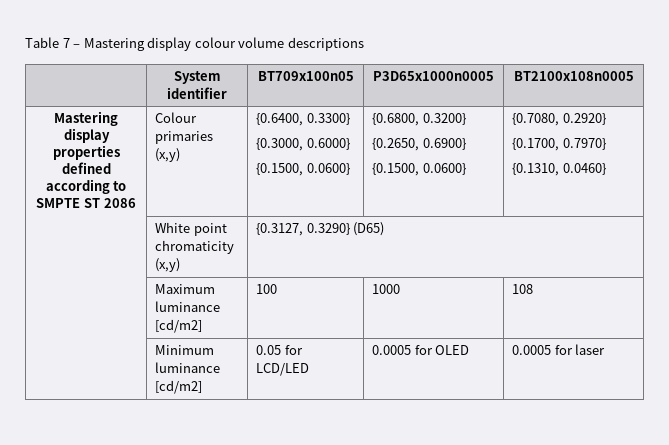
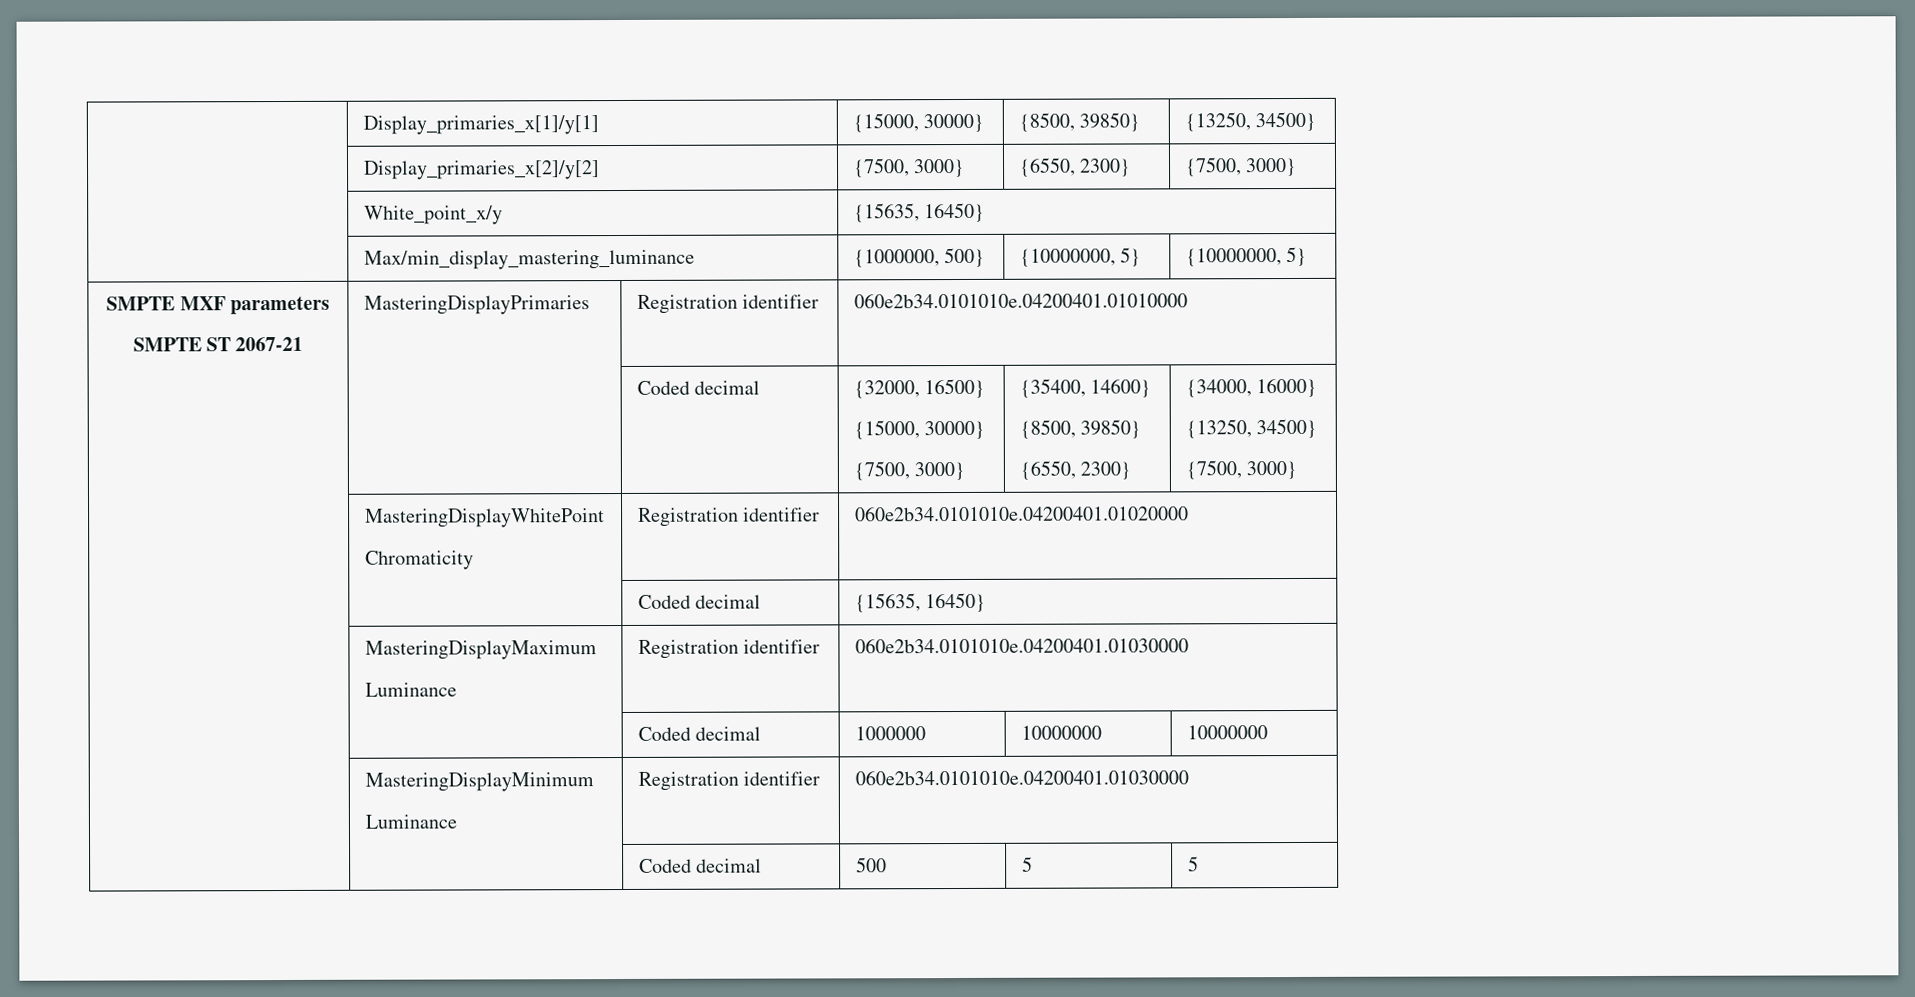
[25,37,364,51] [173,71,221,84] [167,87,227,99] [257,71,354,81] [373,71,494,81] [513,71,634,81] [54,111,118,126] [63,128,110,143] [52,145,120,160] [61,162,111,174] [45,179,127,194] [36,198,136,208] [155,112,198,123] [155,131,214,144] [155,148,181,162] [256,113,350,126] [256,138,350,151] [256,163,350,176] [372,113,466,126] [372,138,466,151] [372,163,466,176] [512,113,606,126] [512,138,606,151] [512,163,606,176] [155,222,227,236] [155,240,235,254] [155,258,181,272] [256,222,385,236] [155,284,216,294] [155,301,221,312] [155,319,203,333] [256,284,278,294] [372,284,401,294] [512,284,534,294] [155,345,215,355] [155,362,221,373] [155,380,203,394] [256,345,303,355] [256,363,310,376] [372,345,470,355] [512,344,606,355] Table 7 – Mastering display colour volume descriptions // | System identifier | BT709x100n05 | P3D65x1000n0005 | BT2100x108n0005 // Mastering display properties defined according to SMPTE ST 2086 | Colour primaries (x,y) | {0.6400, 0.3300} // {0.3000, 0.6000} // {0.1500, 0.0600} | {0.6800, 0.3200} // {0.2650, 0.6900} // {0.1500, 0.0600} | {0.7080, 0.2920} // {0.1700, 0.7970} // {0.1310, 0.0460} // | White point chromaticity (x,y) | {0.3127, 0.3290} (D65) // | Maximum luminance [cd/m2] | 100 | 1000 | 108 // | Minimum luminance [cd/m2] | 0.05 for LCD/LED | 0.0005 for OLED | 0.0005 for laser -> [362,115,599,135] [852,113,984,133] [1018,112,1140,132] [1184,111,1316,132] [362,160,600,180] [852,158,965,178] [1018,157,1131,177] [1184,157,1297,177] [363,205,503,225] [853,202,985,223] [363,249,695,270] [853,247,985,268] [1019,247,1141,267] [1185,246,1307,267] [106,295,330,315] [132,336,304,352] [363,295,590,315] [636,294,819,314] [853,292,1188,309] [636,380,760,395] [853,378,985,399] [853,420,985,440] [853,461,965,481] [1019,378,1151,398] [1019,419,1141,439] [1019,460,1131,480] [1185,377,1317,398] [1185,418,1317,439] [1185,460,1297,480] [364,508,605,528] [364,550,474,570] [637,507,820,527] [854,505,1189,522] [637,594,761,609] [854,592,986,613] [364,640,597,660] [364,682,457,697] [637,639,820,659] [854,637,1189,654] [637,726,761,741] [854,726,926,741] [1020,725,1102,740] [1186,725,1268,740] [364,772,594,792] [364,814,457,829] [637,771,820,791] [854,769,1189,786] [638,858,762,873] [855,857,887,873] [1021,856,1033,872] [1187,856,1199,872] | Display_primaries_x[1]/y[1] | {15000, 30000} | {8500, 39850} | {13250, 34500} // | Display_primaries_x[2]/y[2] | {7500, 3000} | {6550, 2300} | {7500, 3000} // | White_point_x/y | {15635, 16450} // | Max/min_display_mastering_luminance | {1000000, 500} | {10000000, 5} | {10000000, 5} // SMPTE MXF parameters // SMPTE ST 2067-21 | MasteringDisplayPrimaries | Registration identifier | 060e2b34.0101010e.04200401.01010000 // | | Coded decimal | {32000, 16500} // {15000, 30000} // {7500, 3000} | {35400, 14600} // {8500, 39850} // {6550, 2300} | {34000, 16000} // {13250, 34500} // {7500, 3000} // | MasteringDisplayWhitePoint // Chromaticity | Registration identifier | 060e2b34.0101010e.04200401.01020000 // | | Coded decimal | {15635, 16450} // | MasteringDisplayMaximum // Luminance | Registration identifier | 060e2b34.0101010e.04200401.01030000 // | | Coded decimal | 1000000 | 10000000 | 10000000 // | MasteringDisplayMinimum // Luminance | Registration identifier | 060e2b34.0101010e.04200401.01030000 // | | Coded decimal | 500 | 5 | 5

